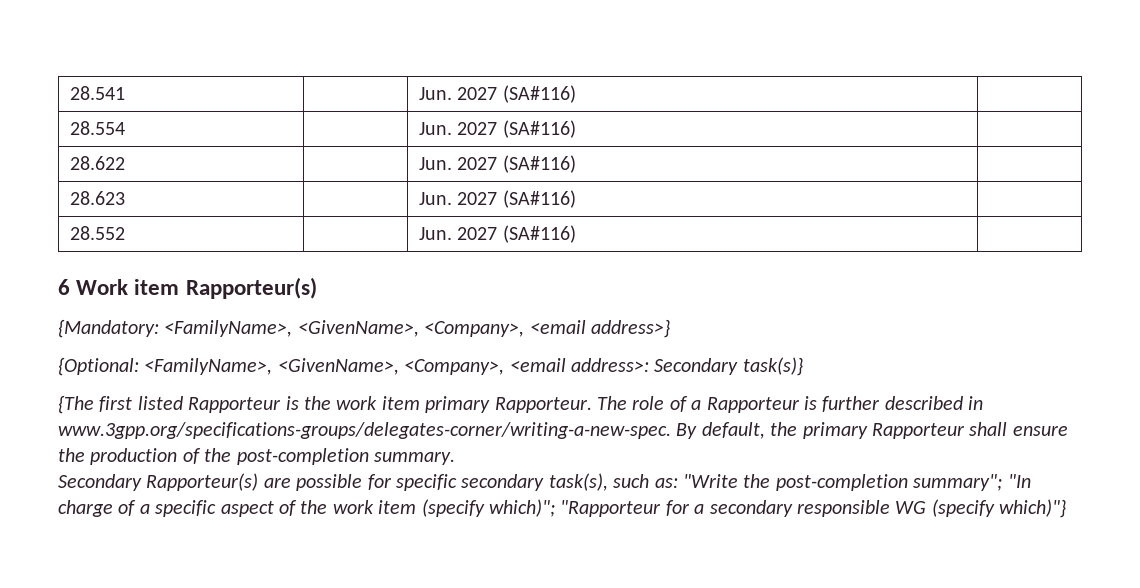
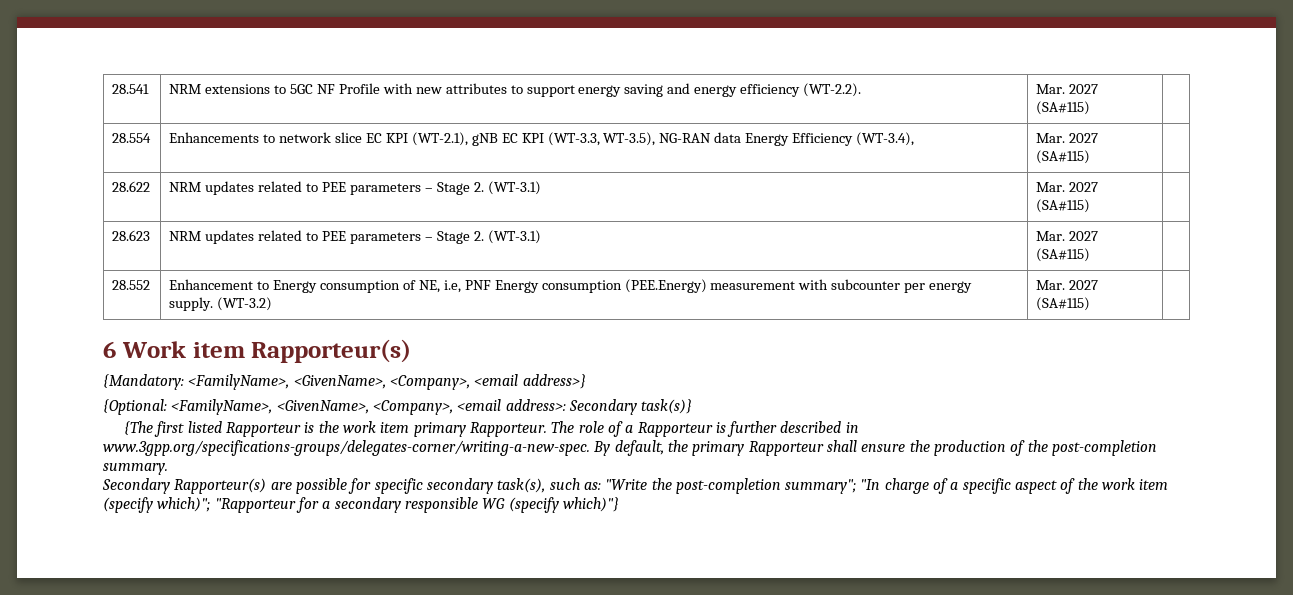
[418,85,576,103] [69,121,125,135] [418,120,576,138] [69,156,125,170] [418,155,576,173] [69,191,125,205] [418,190,576,208] [69,226,125,240] [418,225,576,243] | Jun. 2027 (SA#116) | // 28.554 | | Jun. 2027 (SA#116) | // 28.622 | | Jun. 2027 (SA#116) | // 28.623 | | Jun. 2027 (SA#116) | // 28.552 | | Jun. 2027 (SA#116) -> [169,83,861,97] [1036,84,1099,94] [1036,101,1091,115] [112,133,152,143] [169,132,914,146] [1036,133,1099,143] [1036,150,1091,164] [112,181,151,192] [169,181,541,195] [1036,182,1099,192] [1036,199,1091,213] [112,230,151,241] [169,230,541,244] [1036,231,1099,241] [1036,248,1091,262] [112,280,151,290] [169,279,973,293] [169,297,273,311] [1036,280,1099,290] [1036,297,1091,311] NRM extensions to 5GC NF Profile with new attributes to support energy saving and energy efficiency (WT-2.2). | Mar. 2027 (SA#115) | // 28.554 | Enhancements to network slice EC KPI (WT-2.1), gNB EC KPI (WT-3.3, WT-3.5), NG-RAN data Energy Efficiency (WT-3.4), | Mar. 2027 (SA#115) | // 28.622 | NRM updates related to PEE parameters – Stage 2. (WT-3.1) | Mar. 2027 (SA#115) | // 28.623 | NRM updates related to PEE parameters – Stage 2. (WT-3.1) | Mar. 2027 (SA#115) | // 28.552 | Enhancement to Energy consumption of NE, i.e, PNF Energy consumption (PEE.Energy) measurement with subcounter per energy supply. (WT-3.2) | Mar. 2027 (SA#115)

